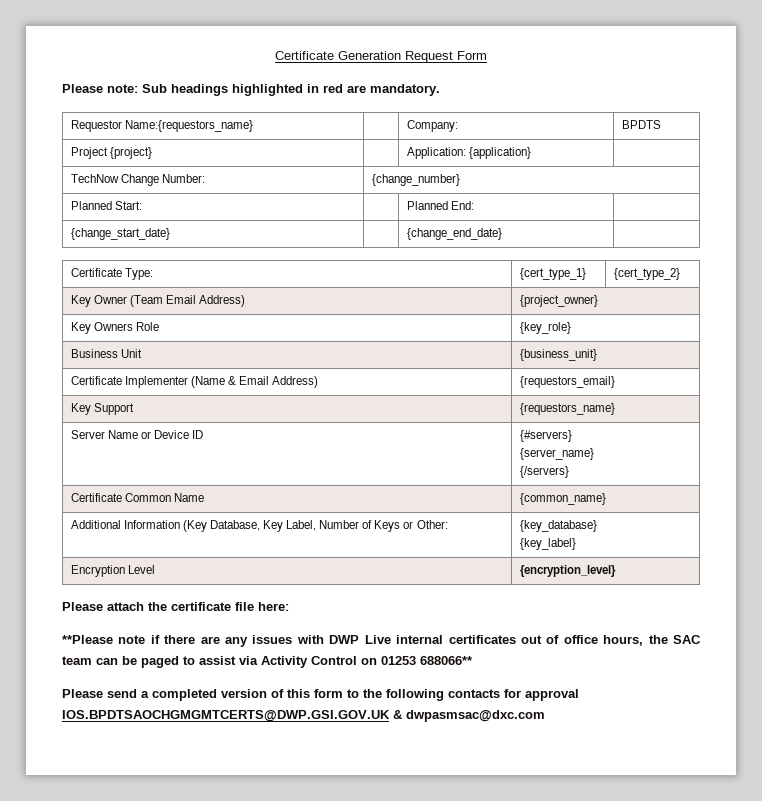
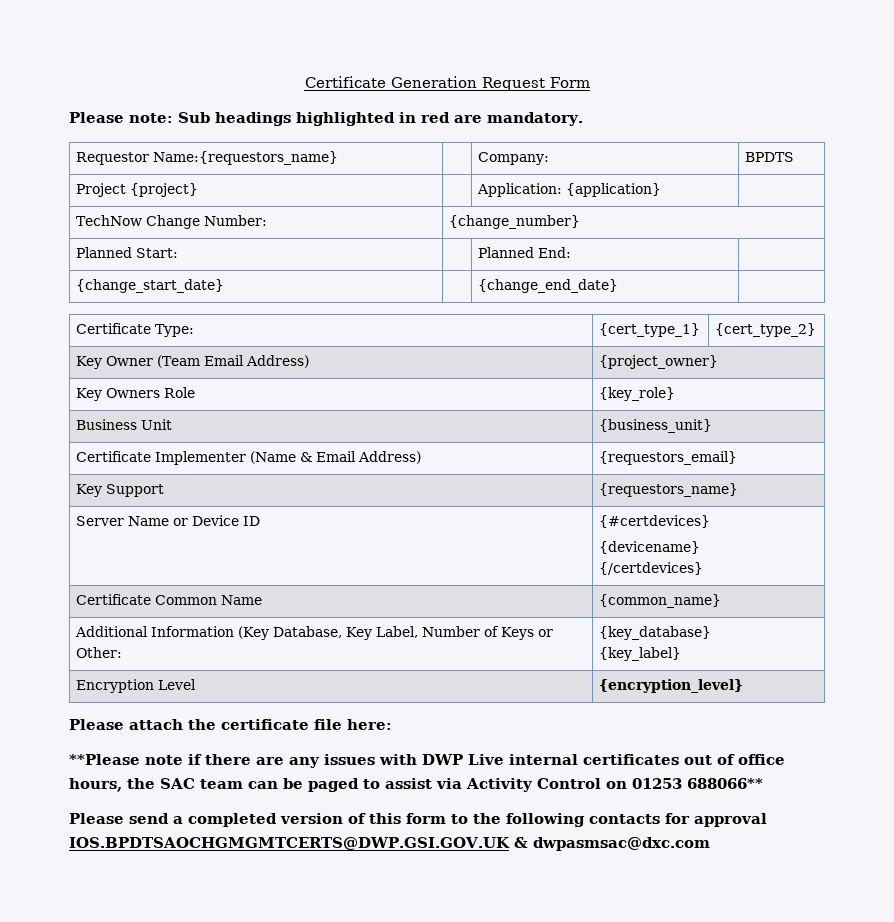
[519,430,572,442] [519,448,594,460] [519,466,569,478] {#servers} // {server_name} // {/servers} -> [598,515,710,528] [598,541,700,554] [598,562,703,575] {#certdevices} // {devicename} // {/certdevices}

